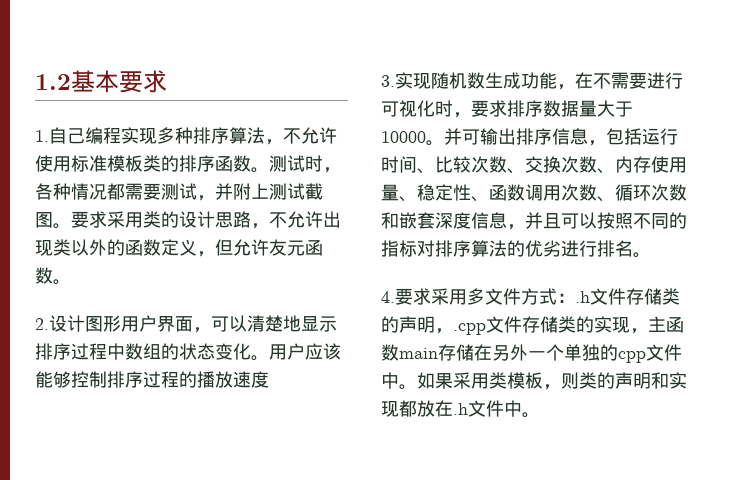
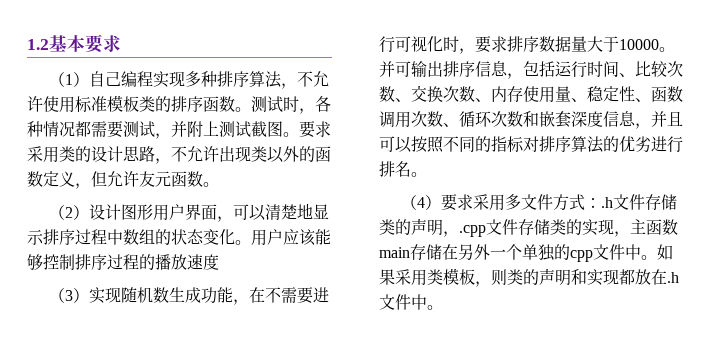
[35,130,49,142] 1. -> [48,72,89,87] （1）
[35,318,49,330] 2. -> [48,205,89,220] （2）
[381,75,395,87] 3. -> [48,288,89,303] （3）
[381,291,395,303] 4. -> [400,195,441,210] （4）

